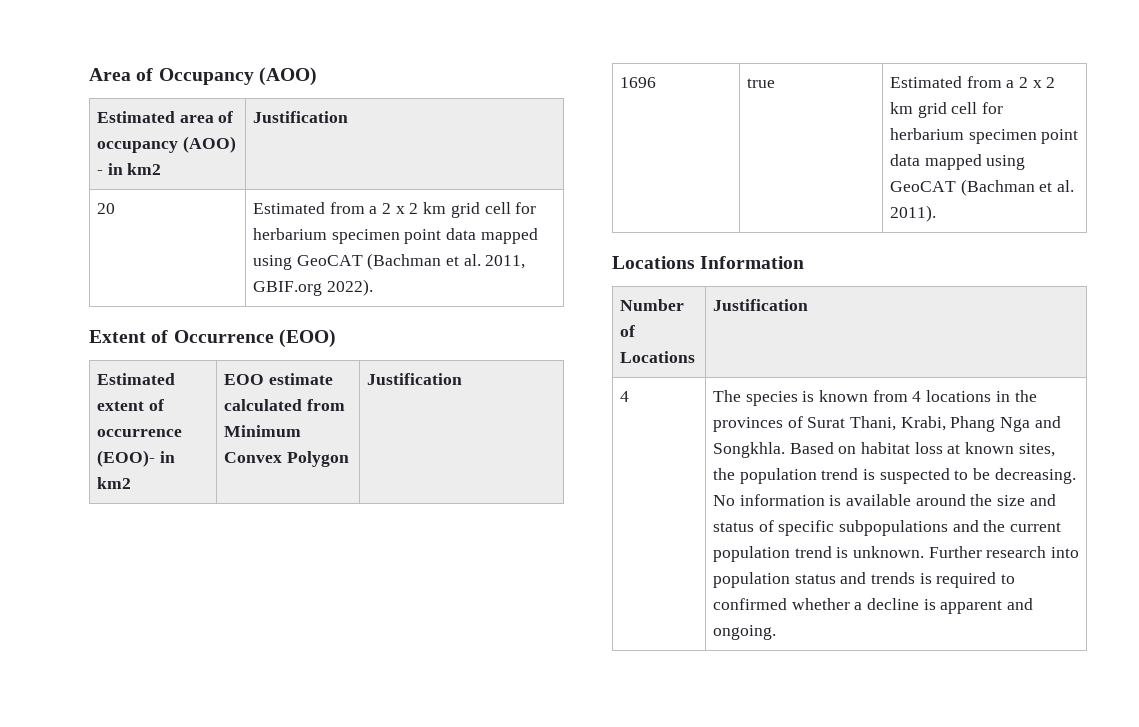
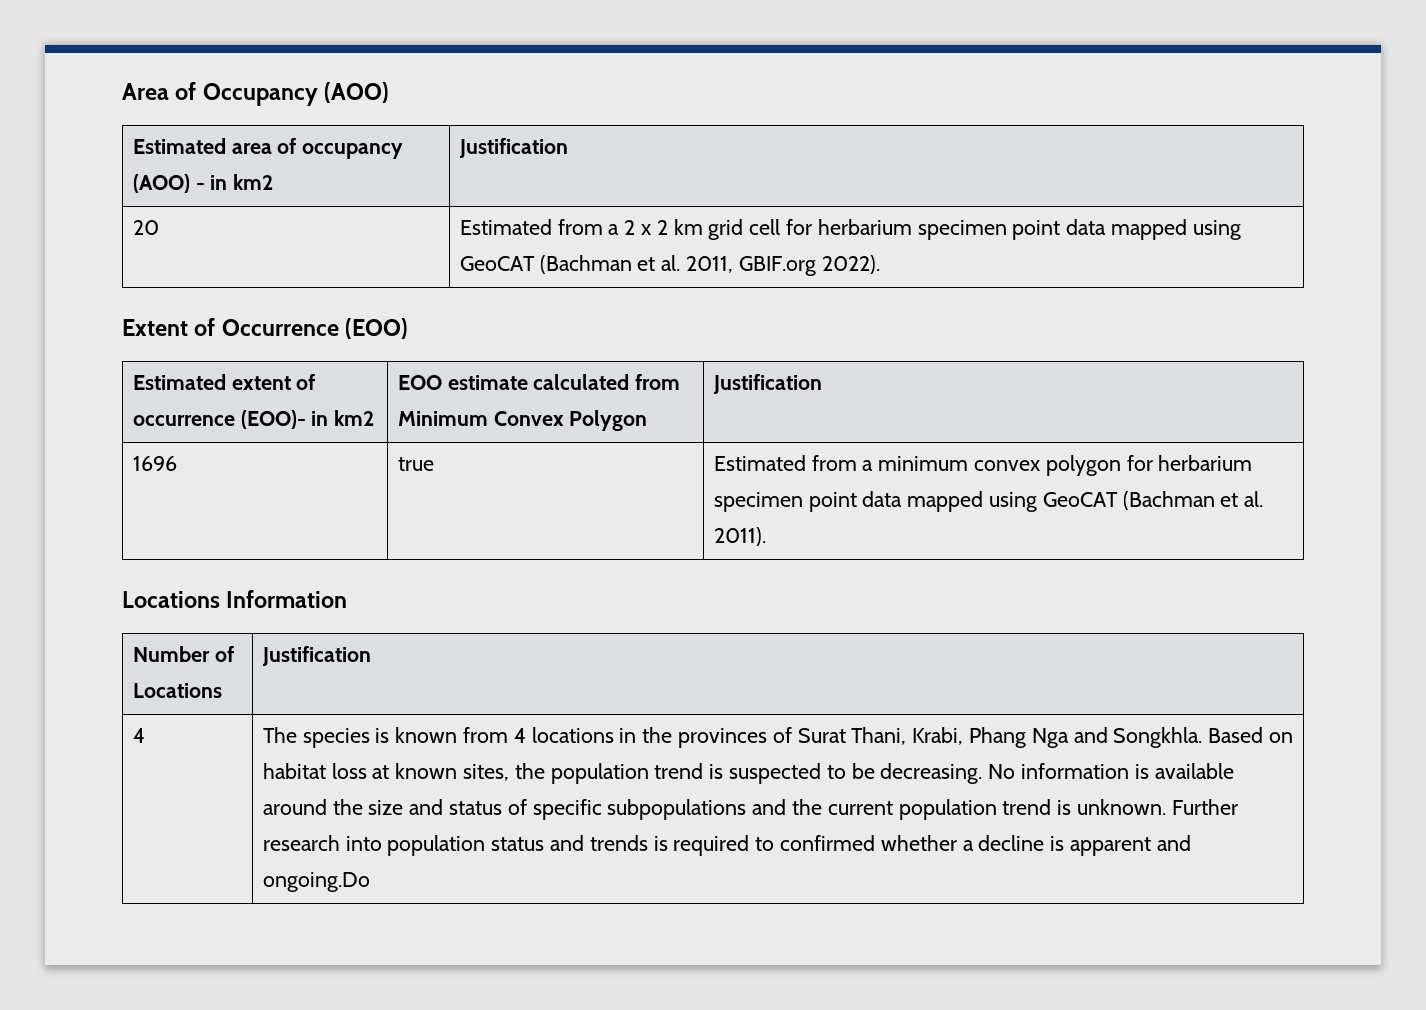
[1018,77,1056,88] [889,102,978,118] 2 x 2 km grid cell -> [878,455,1121,476] minimum convex polygon
[712,625,776,640] ongoing. -> [262,872,370,892] ongoing.Do

